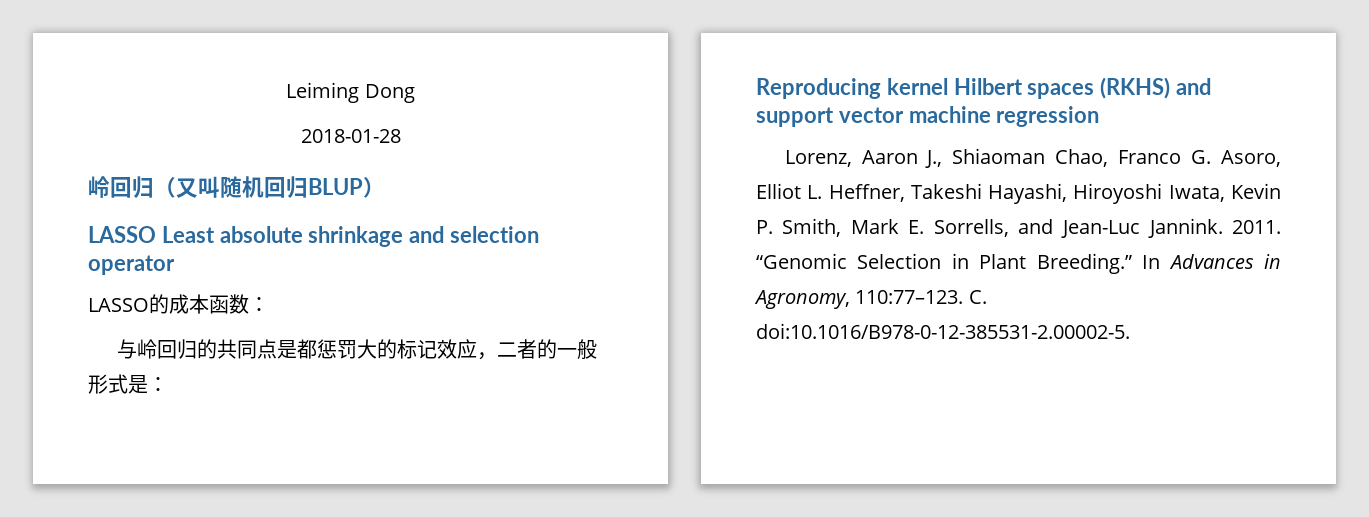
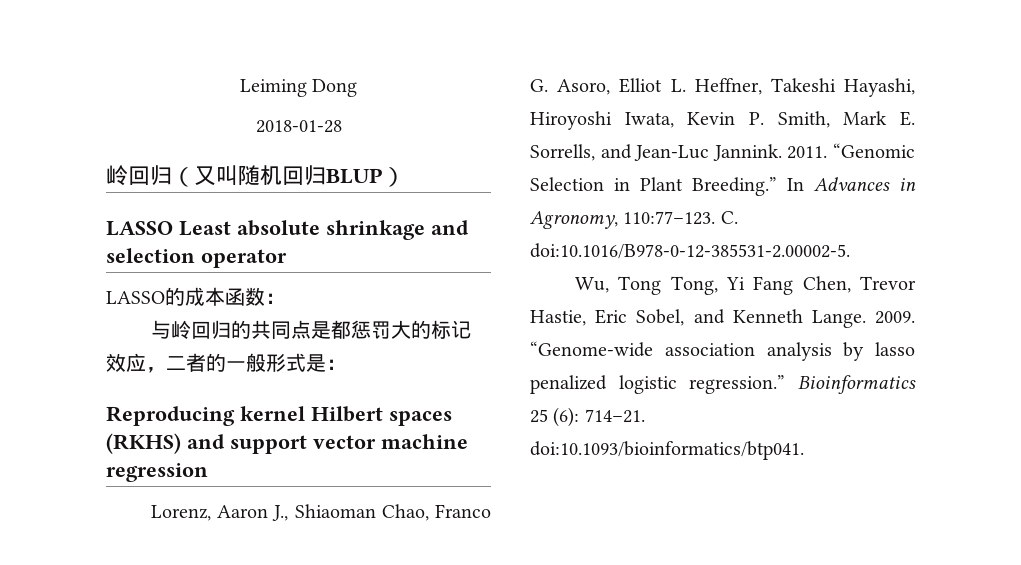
(1130, 331) none -> [575,276,917,295] [530,309,915,328] [530,341,915,361] [530,375,916,394] [530,407,645,427] [530,441,804,460] // Wu, Tong Tong, Yi Fang Chen, Trevor Hastie, Eric Sobel, and Kenneth Lange. 2009. “Genome-wide association analysis by lasso penalized logistic regression.” Bioinformatics 25 (6): 714–21. doi:10.1093/bioinformatics/btp041.

